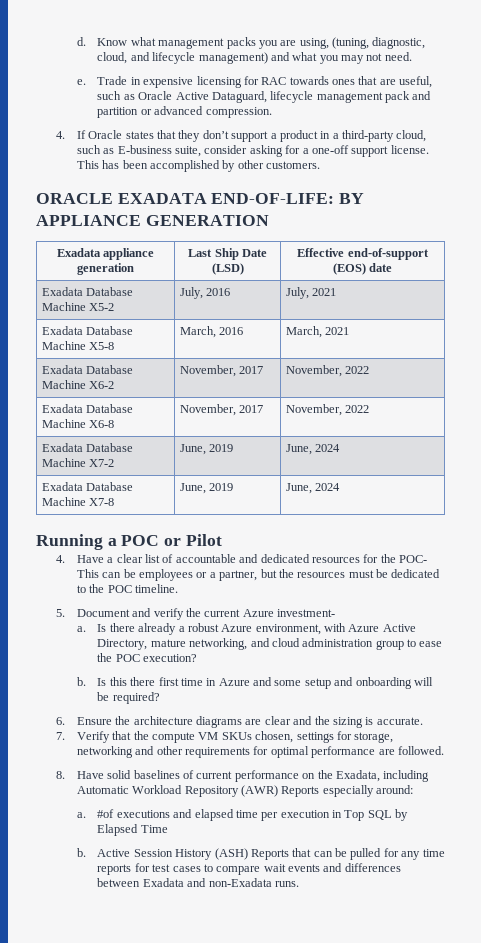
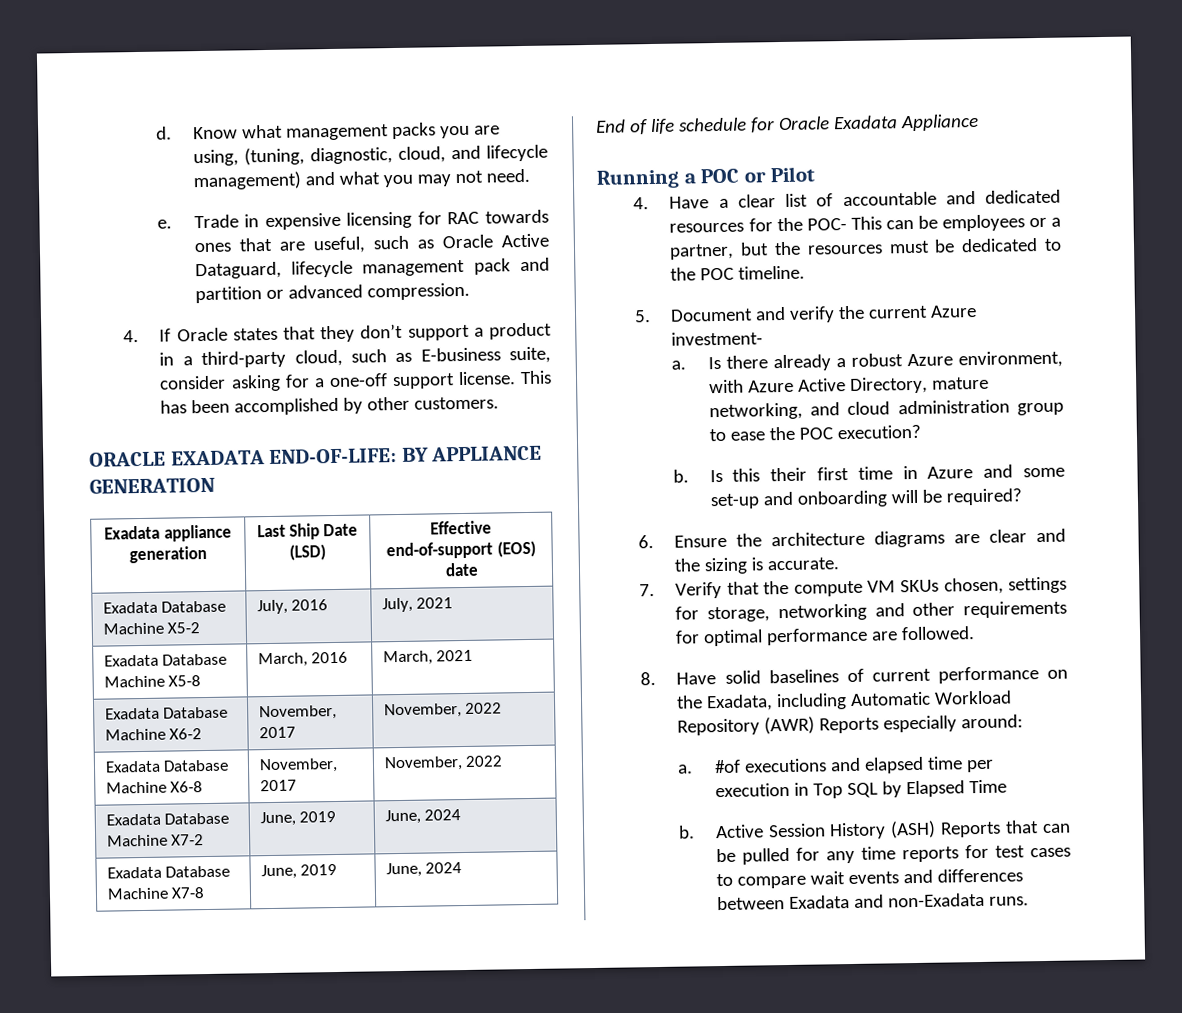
(340, 487) none -> [595,113,979,135] // End of life schedule for Oracle Exadata Appliance
[130,677,156,686] there -> [770,467,808,482] their
[304,678,331,689] setup -> [709,493,760,510] set-up

